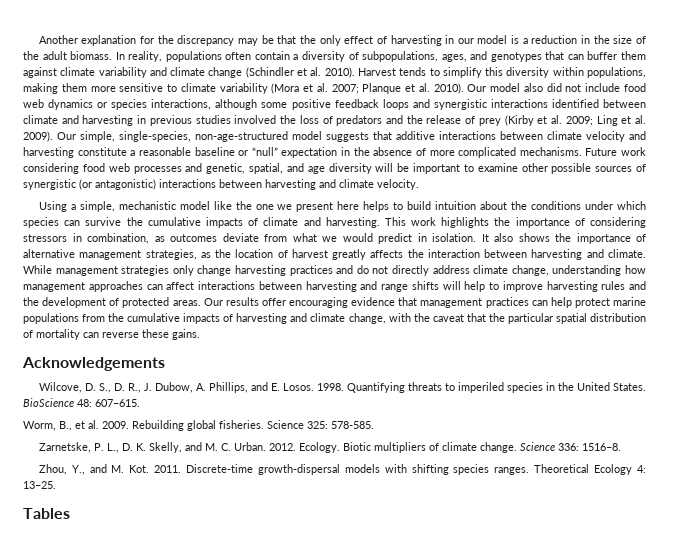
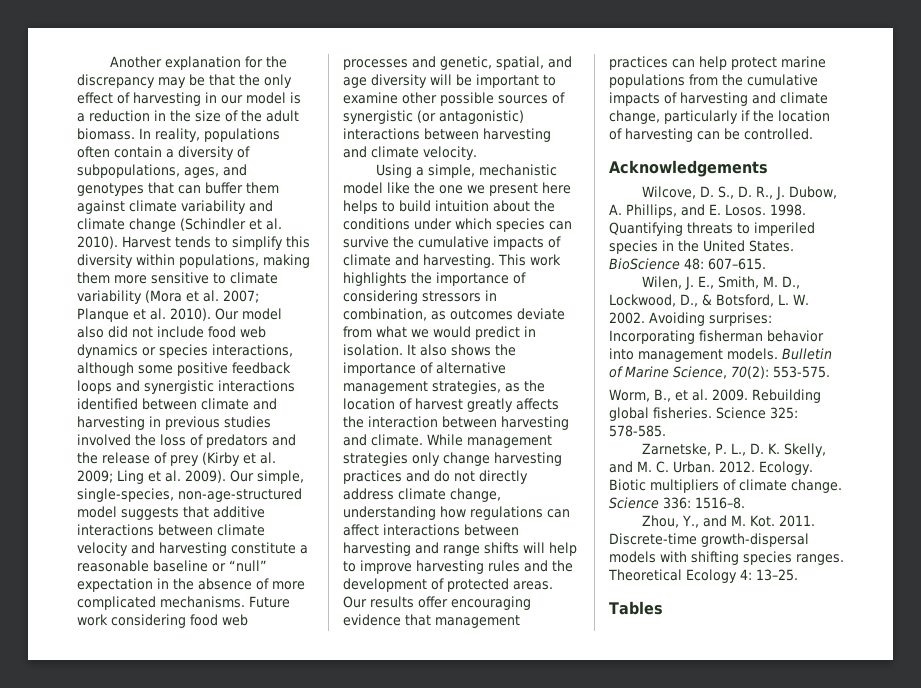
[23,281,143,292] management approaches -> [470,506,543,520] regulations
[388,313,646,324] [23,329,200,340] with the caveat that the particular spatial distribution of mortality can reverse these gains. -> [664,110,830,124] [609,128,813,142] particularly if the location of harvesting can be controlled.
(140, 403) none -> [641,276,800,290] [609,294,809,307] [609,312,772,326] [609,330,824,344] [609,348,832,362] [609,366,830,379] // Wilen, J. E., Smith, M. D., Lockwood, D., & Botsford, L. W. 2002. Avoiding surprises: Incorporating fisherman behavior into management models. Bulletin of Marine Science, 70(2): 553-575.

